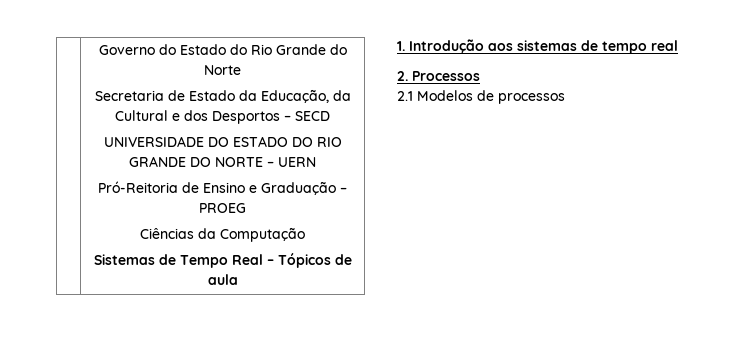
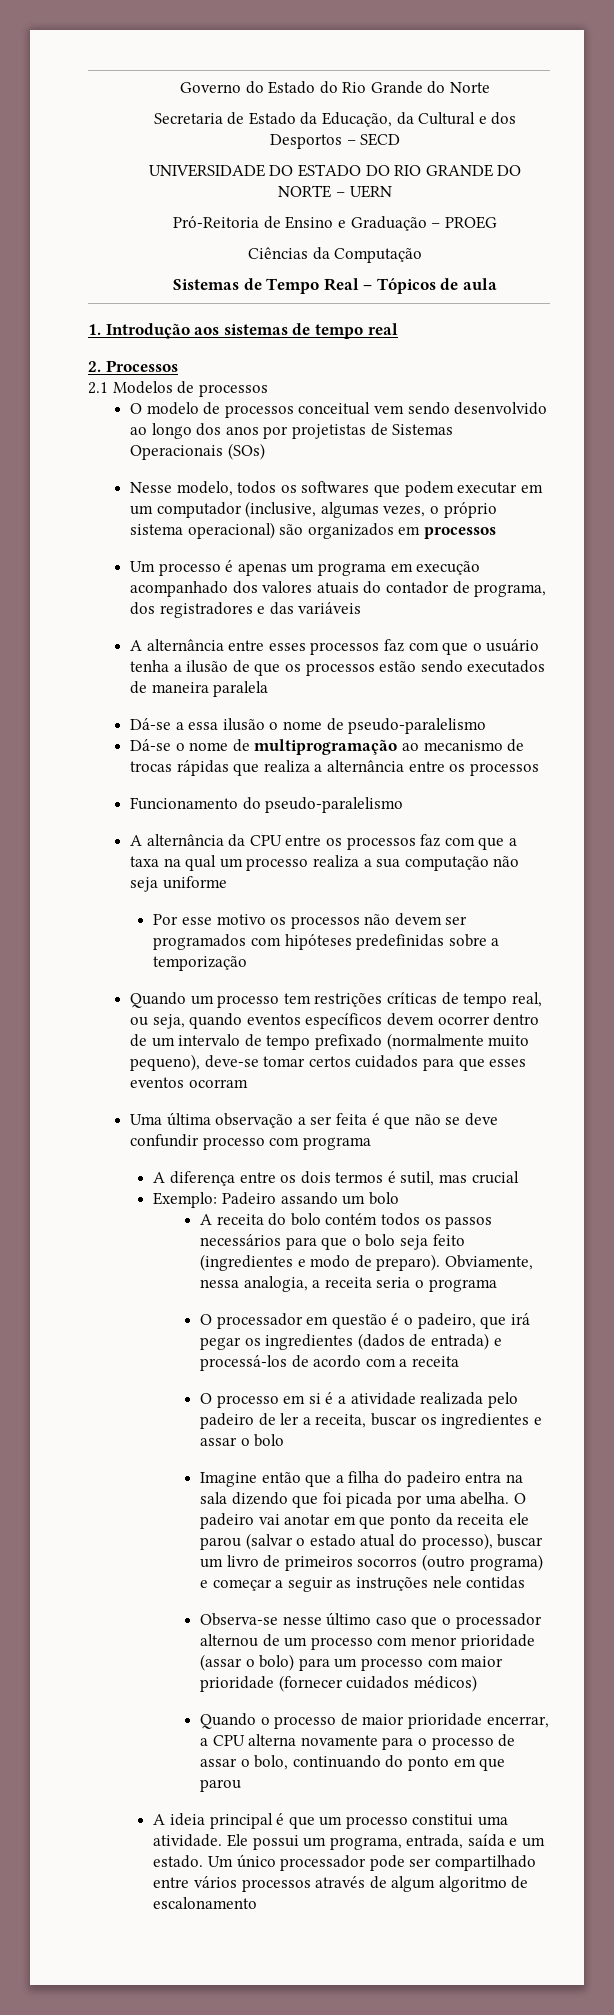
(565, 98) none -> [130,402,548,418] [130,423,454,439] [130,443,265,460] [130,481,543,497] [130,501,497,518] [130,522,496,539] [130,560,481,576] [130,581,547,597] [130,602,362,618] [130,639,540,655] [130,660,546,676] [130,681,269,697] [130,718,487,734] [130,739,525,755] [130,760,539,776] [130,797,404,813] [130,834,517,850] [130,855,520,871] [130,876,227,892] [153,913,468,929] [153,934,500,950] [153,956,248,971] [130,992,542,1008] [130,1013,540,1029] [130,1033,530,1050] [130,1054,527,1071] [130,1077,248,1088] [130,1112,498,1129] [130,1134,371,1150] [153,1171,519,1186] [153,1192,399,1208] [199,1213,493,1229] [199,1234,465,1250] [199,1254,533,1271] [199,1276,497,1292] [199,1313,530,1329] [199,1333,502,1350] [199,1355,459,1371] [199,1392,518,1408] [199,1413,542,1429] [199,1434,285,1447] [199,1471,523,1487] [199,1492,526,1508] [199,1513,529,1529] [199,1533,544,1550] [199,1554,543,1571] [199,1576,526,1592] [199,1612,542,1629] [199,1634,535,1650] [199,1654,504,1671] [199,1675,477,1692] [199,1713,549,1729] [199,1734,516,1750] [199,1755,506,1771] [199,1779,241,1792] [153,1813,509,1829] [153,1834,546,1850] [153,1854,536,1871] [153,1876,529,1892] [153,1897,258,1909] // O modelo de processos conceitual vem sendo desenvolvido ao longo dos anos por projetistas de Sistemas Operacionais (SOs) // Nesse modelo, todos os softwares que podem executar em um computador (inclusive, algumas vezes, o próprio sistema operacional) são organizados em processos // Um processo é apenas um programa em execução acompanhado dos valores atuais do contador de programa, dos registradores e das variáveis // A alternância entre esses processos faz com que o usuário tenha a ilusão de que os processos estão sendo executados de maneira paralela // Dá-se a essa ilusão o nome de pseudo-paralelismo // Dá-se o nome de multiprogramação ao mecanismo de trocas rápidas que realiza a alternância entre os processos // Funcionamento do pseudo-paralelismo // A alternância da CPU entre os processos faz com que a taxa na qual um processo realiza a sua computação não seja uniforme // Por esse motivo os processos não devem ser programados com hipóteses predefinidas sobre a temporização // Quando um processo tem restrições críticas de tempo real, ou seja, quando eventos específicos devem ocorrer dentro de um intervalo de tempo prefixado (normalmente muito pequeno), deve-se tomar certos cuidados para que esses eventos ocorram // Uma última observação a ser feita é que não se deve confundir processo com programa // A diferença entre os dois termos é sutil, mas crucial // Exemplo: Padeiro assando um bolo // A receita do bolo contém todos os passos necessários para que o bolo seja feito (ingredientes e modo de preparo). Obviamente, nessa analogia, a receita seria o programa // O processador em questão é o padeiro, que irá pegar os ingredientes (dados de entrada) e processá-los de acordo com a receita // O processo em si é a atividade realizada pelo padeiro de ler a receita, buscar os ingredientes e assar o bolo // Imagine então que a filha do padeiro entra na sala dizendo que foi picada por uma abelha. O padeiro vai anotar em que ponto da receita ele parou (salvar o estado atual do processo), buscar um livro de primeiros socorros (outro programa) e começar a seguir as instruções nele contidas // Observa-se nesse último caso que o processador alternou de um processo com menor prioridade (assar o bolo) para um processo com maior prioridade (fornecer cuidados médicos) // Quando o processo de maior prioridade encerrar, a CPU alterna novamente para o processo de assar o bolo, continuando do ponto em que parou // A ideia principal é que um processo constitui uma atividade. Ele possui um programa, entrada, saída e um estado. Um único processador pode ser compartilhado entre vários processos através de algum algoritmo de escalonamento

